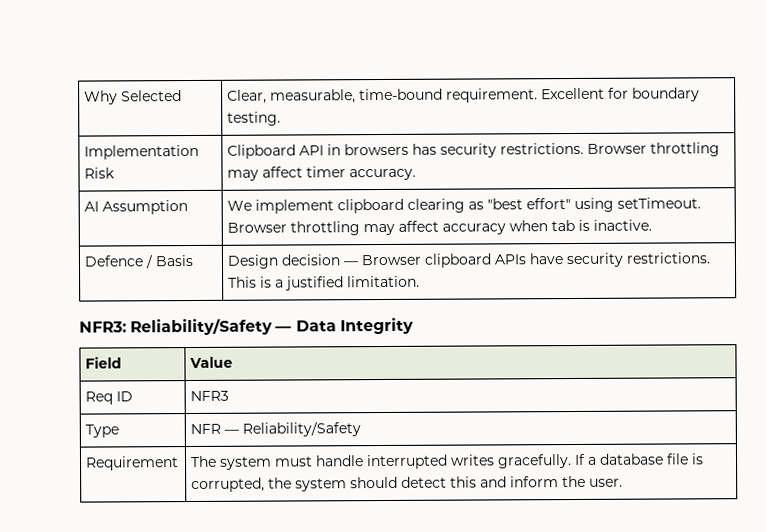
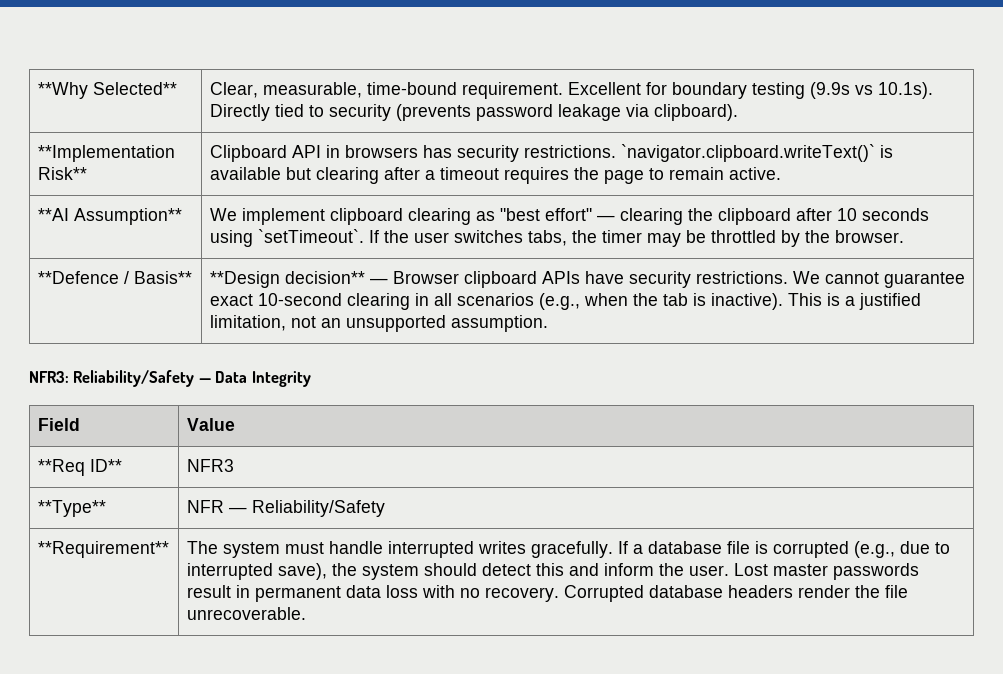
[84,90,183,105] Why Selected -> [37,82,177,99] **Why Selected**
[227,111,282,126] [84,144,200,160] [84,167,116,179] testing. // Implementation Risk -> [751,82,933,99] [209,104,738,121] [37,145,175,162] [37,167,87,180] testing (9.9s vs 10.1s). Directly tied to security (prevents password leakage via clipboard). // **Implementation Risk**
[587,142,721,157] [227,166,417,181] [84,200,189,215] Browser throttling may affect timer accuracy. // AI Assumption -> [620,144,893,162] [209,167,781,184] [37,208,182,225] `navigator.clipboard.writeText()` is available but clearing after a timeout requires the page to remain active. // **AI Assumption**
[574,197,702,212] [227,219,653,236] [84,254,194,269] [227,254,341,269] using setTimeout. Browser throttling may affect accuracy when tab is inactive. // Defence / Basis | Design decision -> [596,208,929,225] [209,229,904,247] [37,271,192,284] [209,271,365,288] — clearing the clipboard after 10 seconds using `setTimeout`. If the user switches tabs, the timer may be throttled by the browser. // **Defence / Basis** | **Design decision**
[228,275,421,291] This is a justified limitation. -> [792,271,965,288] [209,293,921,310] [209,315,548,332] We cannot guarantee exact 10-second clearing in all scenarios (e.g., when the tab is inactive). This is a justified limitation, not an unsupported assumption.
[85,391,134,405] Req ID -> [37,459,122,476] **Req ID**
[85,424,120,438] Type -> [37,500,106,517] **Type**
[85,456,180,471] Requirement -> [37,541,169,558] **Requirement**
[191,477,266,493] corrupted, -> [772,541,950,558] [186,563,327,580] corrupted (e.g., due to interrupted save),
(624, 482) none -> [733,563,919,580] [186,585,908,602] [186,607,306,620] Lost master passwords result in permanent data loss with no recovery. Corrupted database headers render the file unrecoverable.

